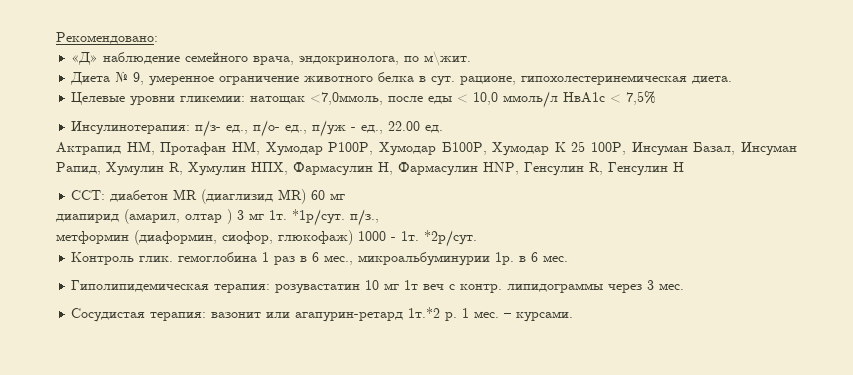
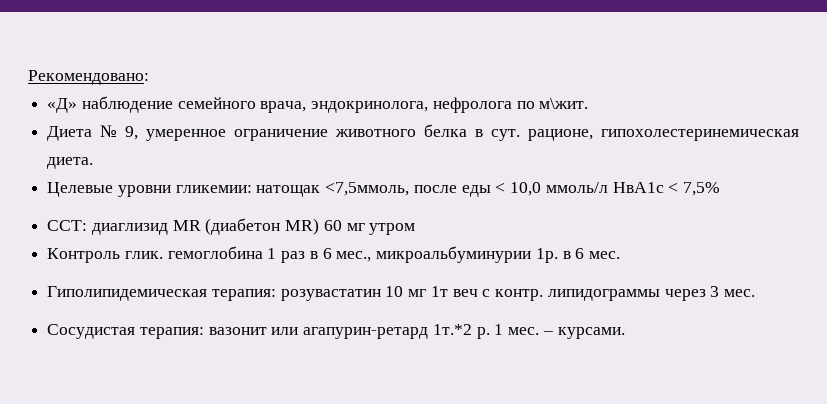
(400, 60) none -> [432,97,512,113] нефролога
[310,92,384,105] <7,0ммоль, -> [325,182,410,196] <7,5ммоль,
[71,120,444,137] [56,141,797,156] [56,162,684,176] [71,189,346,204] [56,209,379,226] [56,230,477,247] Инсулинотерапия: п/з- ед., п/о- ед., п/уж - ед., 22.00 ед. // Актрапид НМ, Протафан НМ, Хумодар Р100Р, Хумодар Б100Р, Хумодар К 25 100Р, Инсуман Базал, Инсуман Рапид, Хумулин R, Хумулин НПХ, Фармасулин Н, Фармасулин НNР, Генсулин R, Генсулин Н // ССТ: диабетон МR (диаглизид МR) 60 мг // диапирид (амарил, олтар ) 3 мг 1т. *1р/сут. п/з., // метформин (диаформин, сиофор, глюкофаж) 1000 - 1т. *2р/сут. -> [47,218,416,235] ССТ: диаглизид МR (диабетон МR) 60 мг утром

